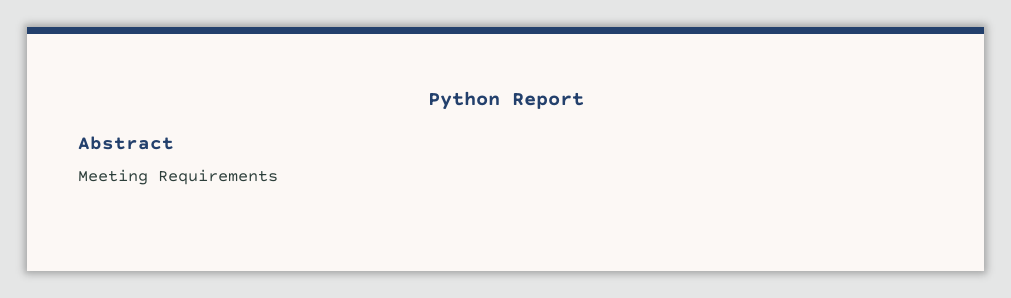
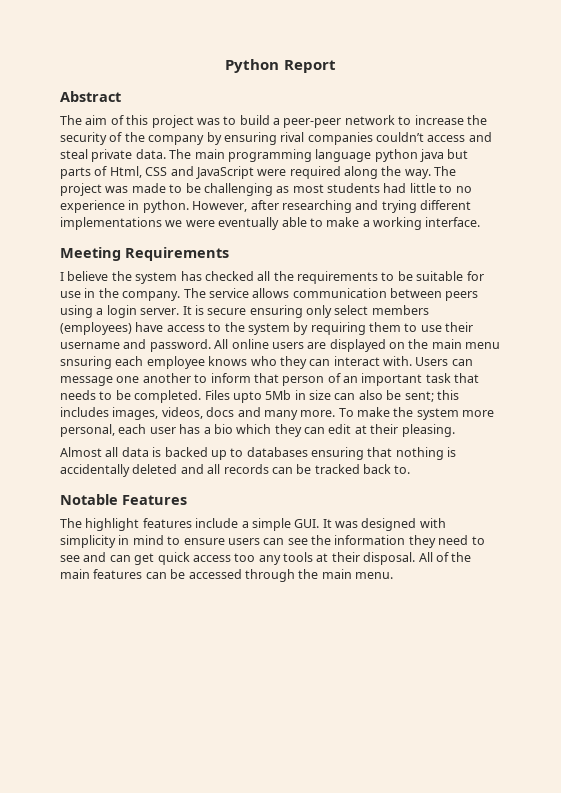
[78,169,278,185] Meeting Requirements -> [60,115,487,128] [60,132,492,145] [60,149,469,162] [60,166,457,179] [60,183,472,196] [60,200,471,213] [60,217,481,230] [60,247,229,261] [60,271,484,284] [60,288,479,301] [60,305,429,318] [60,322,474,335] [60,339,501,352] [60,356,473,369] [60,373,480,386] [60,390,459,403] [60,407,495,420] [60,424,455,437] [60,447,457,460] [60,464,411,477] [60,494,187,505] [60,518,446,531] [60,535,485,548] [60,552,472,565] [60,569,393,582] The aim of this project was to build a peer-peer network to increase the security of the company by ensuring rival companies couldn’t access and steal private data. The main programming language python java but parts of Html, CSS and JavaScript were required along the way. The project was made to be challenging as most students had little to no experience in python. However, after researching and trying different implementations we were eventually able to make a working interface. // Meeting Requirements // I believe the system has checked all the requirements to be suitable for use in the company. The service allows communication between peers using a login server. It is secure ensuring only select members (employees) have access to the system by requiring them to use their username and password. All online users are displayed on the main menu snsuring each employee knows who they can interact with. Users can message one another to inform that person of an important task that needs to be completed. Files upto 5Mb in size can also be sent; this includes images, videos, docs and many more. To make the system more personal, each user has a bio which they can edit at their pleasing. // Almost all data is backed up to databases ensuring that nothing is accidentally deleted and all records can be tracked back to. // Notable Features // The highlight features include a simple GUI. It was designed with simplicity in mind to ensure users can see the information they need to see and can get quick access too any tools at their disposal. All of the main features can be accessed through the main menu.

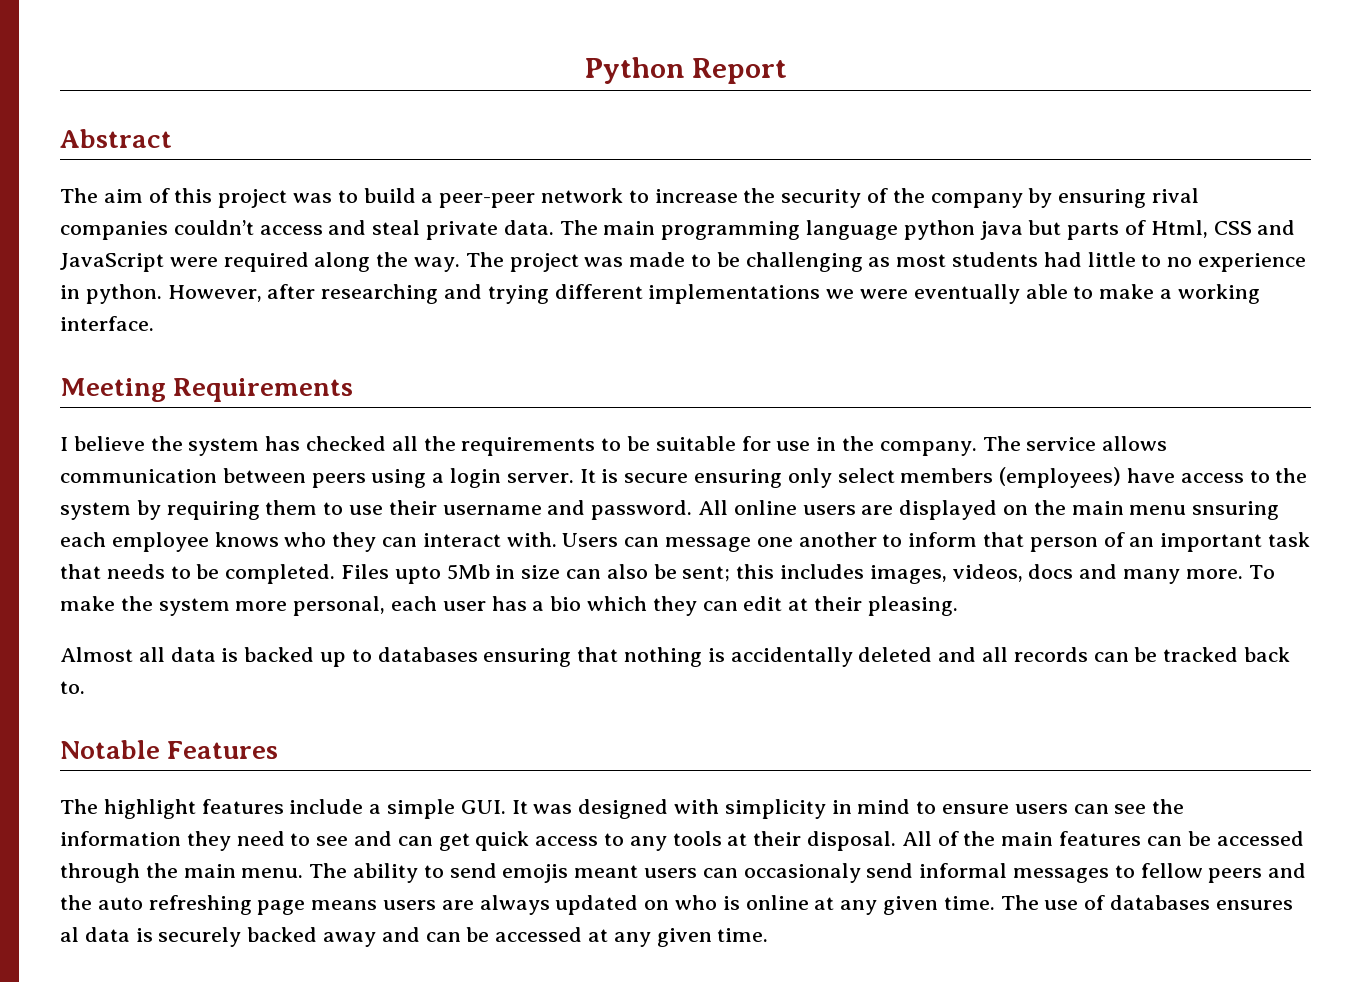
[234,553,256,562] too -> [604,833,625,846] to
(393, 575) none -> [309,863,1307,883] [60,895,1293,915] [60,927,769,947] The ability to send emojis meant users can occasionaly send informal messages to fellow peers and the auto refreshing page means users are always updated on who is online at any given time. The use of databases ensures al data is securely backed away and can be accessed at any given time.

